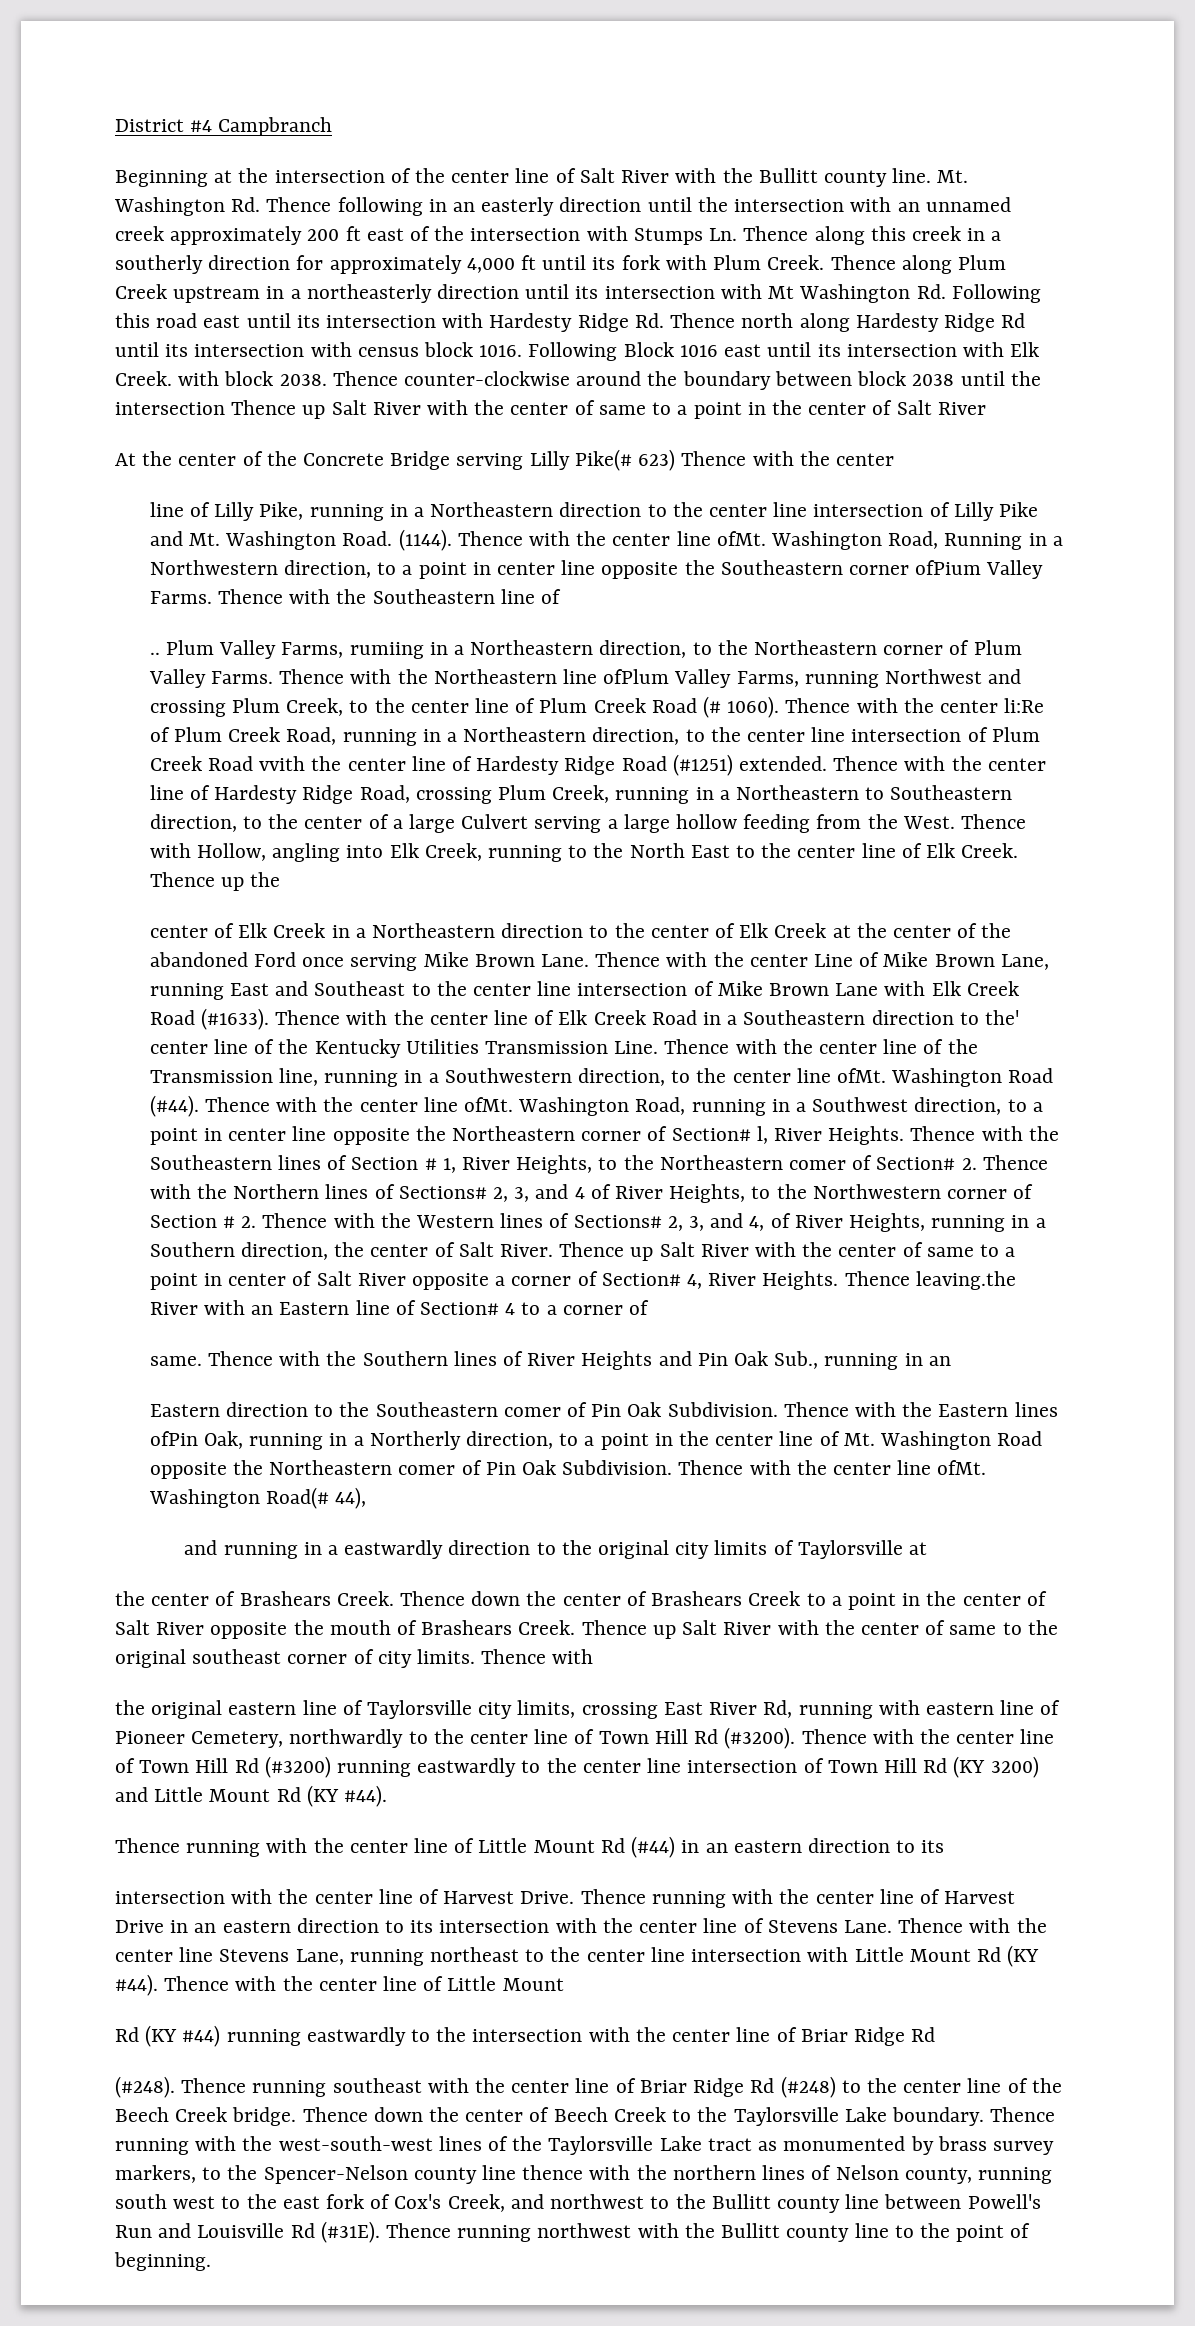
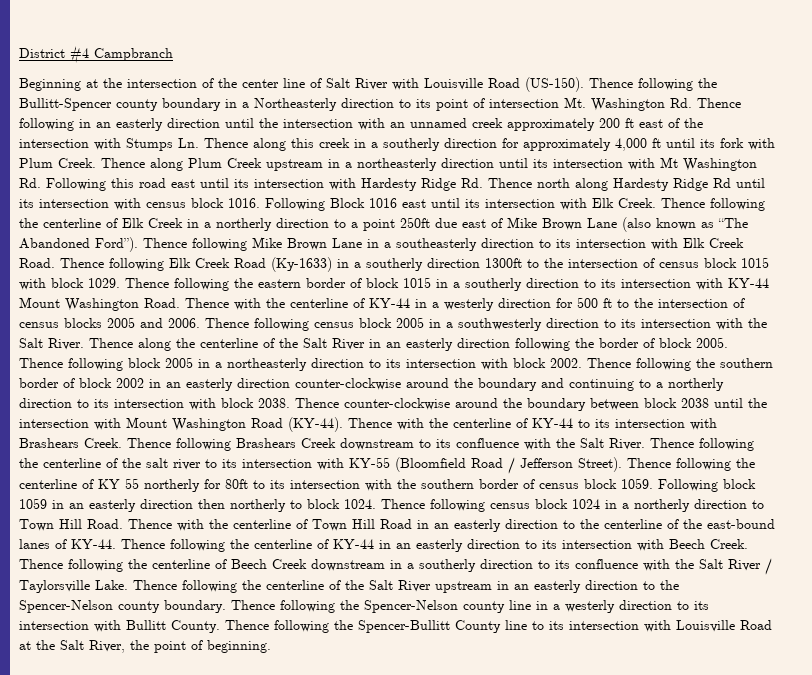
[722,168,932,187] the Bullitt county line. -> [424,77,717,92] [19,98,559,111] Louisville Road (US-150). Thence following the Bullitt-Spencer county boundary in a Northeasterly direction to its point of intersection
(172, 378) none -> [661,198,765,211] [19,217,748,232] [19,237,744,252] [19,257,769,272] [19,277,769,291] [19,297,745,311] [19,317,767,331] [19,337,728,351] [19,357,773,371] [19,378,724,391] [19,398,184,408] Thence following the centerline of Elk Creek in a northerly direction to a point 250ft due east of Mike Brown Lane (also known as “The Abandoned Ford”). Thence following Mike Brown Lane in a southeasterly direction to its intersection with Elk Creek Road. Thence following Elk Creek Road (Ky-1633) in a southerly direction 1300ft to the intersection of census block 1015 with block 1029. Thence following the eastern border of block 1015 in a southerly direction to its intersection with KY-44 Mount Washington Road. Thence with the centerline of KY-44 in a westerly direction for 500 ft to the intersection of census blocks 2005 and 2006. Thence following census block 2005 in a southwesterly direction to its intersection with the Salt River. Thence along the centerline of the Salt River in an easterly direction following the border of block 2005. Thence following block 2005 in a northeasterly direction to its intersection with block 2002. Thence following the southern border of block 2002 in an easterly direction counter-clockwise around the boundary and continuing to a northerly direction to its intersection
[231,400,986,419] [115,449,894,471] [149,502,1039,521] [149,529,1063,551] [149,560,1044,579] [149,589,561,604] [149,640,1022,659] [148,669,1022,688] [149,696,1045,718] [149,727,1040,746] [149,754,1046,776] [149,785,1013,804] [149,814,1027,833] [149,843,1019,862] [149,872,281,891] [149,923,1012,938] [149,952,1049,971] [149,981,1019,1000] [149,1008,1020,1030] [149,1039,978,1058] [149,1068,1054,1087] [149,1095,1043,1117] [149,1126,1059,1145] [149,1155,1048,1174] [149,1184,1034,1203] [149,1213,1046,1232] [149,1242,1016,1261] [149,1271,1016,1290] [149,1300,649,1315] [149,1351,951,1370] [149,1402,1058,1417] [149,1431,1043,1450] [149,1460,987,1479] [148,1487,367,1509] [184,1540,928,1559] [115,1591,1047,1610] [115,1620,1058,1639] [115,1649,594,1668] [115,1700,1061,1719] [115,1727,1055,1749] [115,1756,1039,1778] [115,1785,388,1807] [115,1836,945,1858] [115,1889,1016,1908] [115,1918,1047,1933] [115,1945,1040,1967] [115,1974,564,1996] [115,2025,936,2047] [115,2076,1062,2098] [115,2107,1056,2126] [115,2136,1054,2155] [115,2165,1052,2184] [115,2194,1041,2213] [115,2221,914,2243] Thence up Salt River with the center of same to a point in the center of Salt River // At the center of the Concrete Bridge serving Lilly Pike(# 623) Thence with the center // line of Lilly Pike, running in a Northeastern direction to the center line intersection of Lilly Pike and Mt. Washington Road. (1144). Thence with the center line ofMt. Washington Road, Running in a Northwestern direction, to a point in center line opposite the Southeastern corner ofPium Valley Farms. Thence with the Southeastern line of // .. Plum Valley Farms, rumiing in a Northeastern direction, to the Northeastern corner of Plum Valley Farms. Thence with the Northeastern line ofPlum Valley Farms, running Northwest and crossing Plum Creek, to the center line of Plum Creek Road (# 1060). Thence with the center li:Re of Plum Creek Road, running in a Northeastern direction, to the center line intersection of Plum Creek Road vvith the center line of Hardesty Ridge Road (#1251) extended. Thence with the center line of Hardesty Ridge Road, crossing Plum Creek, running in a Northeastern to Southeastern direction, to the center of a large Culvert serving a large hollow feeding from the West. Thence with Hollow, angling into Elk Creek, running to the North East to the center line of Elk Creek. Thence up the // center of Elk Creek in a Northeastern direction to the center of Elk Creek at the center of the abandoned Ford once serving Mike Brown Lane. Thence with the center Line of Mike Brown Lane, running East and Southeast to the center line intersection of Mike Brown Lane with Elk Creek Road (#1633). Thence with the center line of Elk Creek Road in a Southeastern direction to the' center line of the Kentucky Utilities Transmission Line. Thence with the center line of the Transmission line, running in a Southwestern direction, to the center line ofMt. Washington Road (#44). Thence with the center line ofMt. Washington Road, running in a Southwest direction, to a point in center line opposite the Northeastern corner of Section# l, River Heights. Thence with the Southeastern lines of Section # 1, River Heights, to the Northeastern comer of Section# 2. Thence with the Northern lines of Sections# 2, 3, and 4 of River Heights, to the Northwestern corner of Section # 2. Thence with the Western lines of Sections# 2, 3, and 4, of River Heights, running in a Southern direction, the center of Salt River. Thence up Salt River with the center of same to a point in center of Salt River opposite a corner of Section# 4, River Heights. Thence leaving.the River with an Eastern line of Section# 4 to a corner of // same. Thence with the Southern lines of River Heights and Pin Oak Sub., running in an // Eastern direction to the Southeastern comer of Pin Oak Subdivision. Thence with the Eastern lines ofPin Oak, running in a Northerly direction, to a point in the center line of Mt. Washington Road opposite the Northeastern comer of Pin Oak Subdivision. Thence with the center line ofMt. Washington Road(# 44), // and running in a eastwardly direction to the original city limits of Taylorsville at // the center of Brashears Creek. Thence down the center of Brashears Creek to a point in the center of Salt River opposite the mouth of Brashears Creek. Thence up Salt River with the center of same to the original southeast corner of city limits. Thence with // the original eastern line of Taylorsville city limits, crossing East River Rd, running with eastern line of Pioneer Cemetery, northwardly to the center line of Town Hill Rd (#3200). Thence with the center line of Town Hill Rd (#3200) running eastwardly to the center line intersection of Town Hill Rd (KY 3200) and Little Mount Rd (KY #44). // Thence running with the center line of Little Mount Rd (#44) in an eastern direction to its // intersection with the center line of Harvest Drive. Thence running with the center line of Harvest Drive in an eastern direction to its intersection with the center line of Stevens Lane. Thence with the center line Stevens Lane, running northeast to the center line intersection with Little Mount Rd (KY #44). Thence with the center line of Little Mount // Rd (KY #44) running eastwardly to the intersection with the center line of Briar Ridge Rd // (#248). Thence running southeast with the center line of Briar Ridge Rd (#248) to the center line of the Beech Creek bridge. Thence down the center of Beech Creek to the Taylorsville Lake boundary. Thence running with the west-south-west lines of the Taylorsville Lake tract as monumented by brass survey markers, to the Spencer-Nelson county line thence with the northern lines of Nelson county, running south west to the east fork of Cox's Creek, and northwest to the Bullitt county line between Powell's Run and Louisville Rd (#31E). Thence running northwest with the Bullitt county line to -> [94,417,717,432] [19,438,754,451] [19,457,755,474] [19,478,756,492] [19,498,764,512] [19,519,775,532] [19,539,748,552] [19,558,772,575] [19,580,679,593] [19,600,709,613] [19,620,772,633] [19,640,125,653] with Mount Washington Road (KY-44). Thence with the centerline of KY-44 to its intersection with Brashears Creek. Thence following Brashears Creek downstream to its confluence with the Salt River. Thence following the centerline of the salt river to its intersection with KY-55 (Bloomfield Road / Jefferson Street). Thence following the centerline of KY 55 northerly for 80ft to its intersection with the southern border of census block 1059. Following block 1059 in an easterly direction then northerly to block 1024. Thence following census block 1024 in a northerly direction to Town Hill Road. Thence with the centerline of Town Hill Road in an easterly direction to the centerline of the east-bound lanes of KY-44. Thence following the centerline of KY-44 in an easterly direction to its intersection with Beech Creek. Thence following the centerline of Beech Creek downstream in a southerly direction to its confluence with the Salt River / Taylorsville Lake. Thence following the centerline of the Salt River upstream in an easterly direction to the Spencer-Nelson county boundary. Thence following the Spencer-Nelson county line in a westerly direction to its intersection with Bullitt County. Thence following the Spencer-Bullitt County line to its intersection with Louisville Road at the Salt River,

